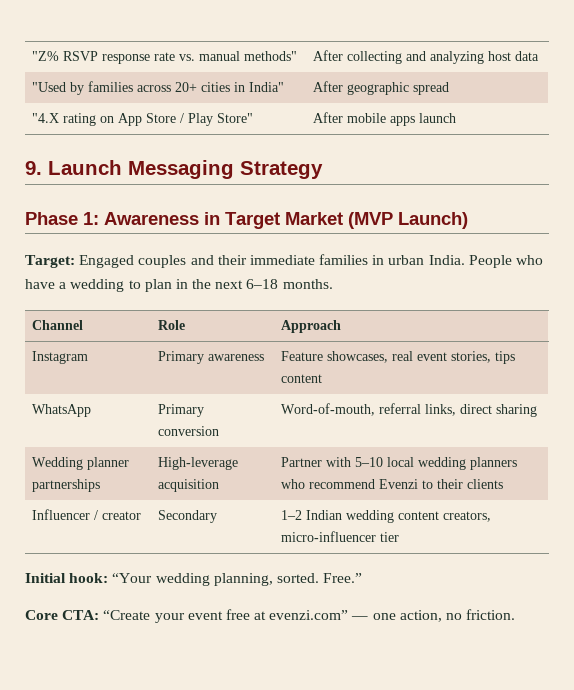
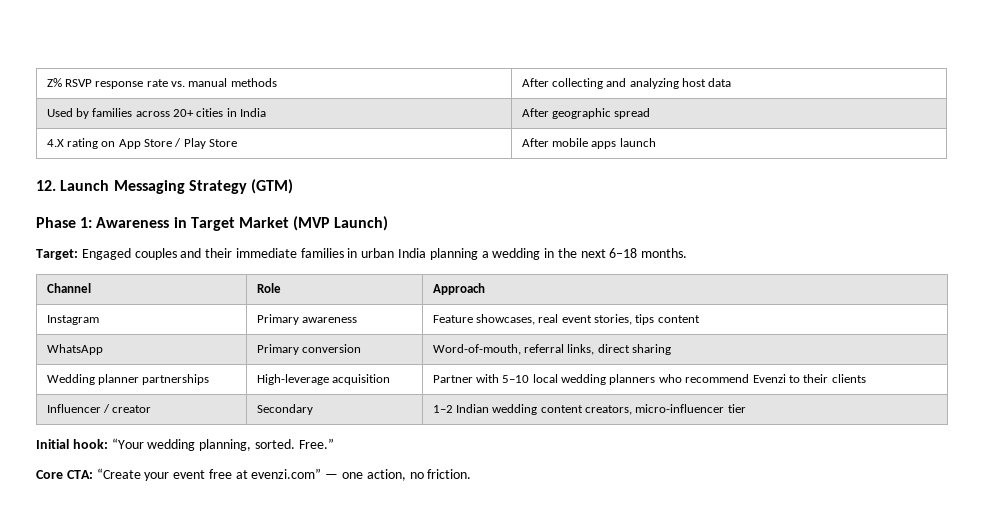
[31,51,59,61] "Z% -> [46,78,62,87] Z%
[243,51,297,61] methods" -> [230,78,277,87] methods
[31,82,66,92] "Used -> [46,108,73,117] Used
[248,82,284,92] India" -> [240,108,267,117] India
[31,113,59,123] "4.X -> [46,139,64,147] 4.X
[216,113,253,123] Store" -> [209,139,238,147] Store
[25,161,42,175] 9. -> [36,180,56,191] 12.
(323, 170) none -> [251,179,294,194] (GTM)
[428,255,544,268] [25,279,172,292] India. People who have a wedding to plan -> [398,248,541,260] India planning a wedding

